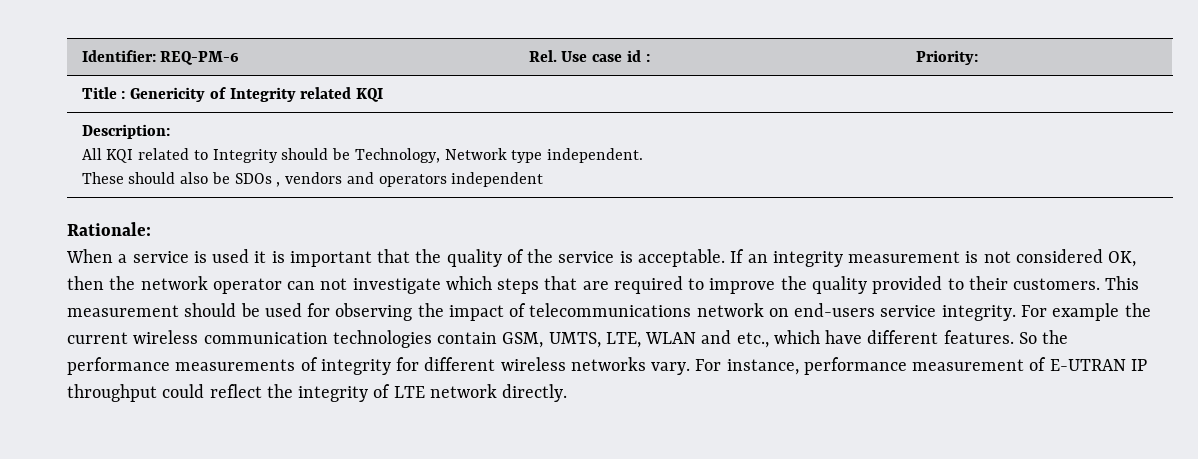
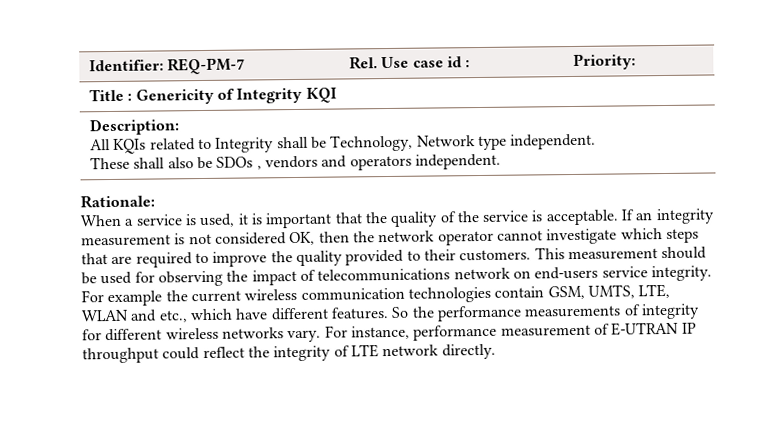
[160,51,240,65] REQ-PM-6 -> [167,57,246,75] REQ-PM-7
[300,87,352,99] related -> (303, 95) none
[106,149,134,163] KQI -> [113,138,147,154] KQIs
[281,148,329,160] should -> [276,136,309,149] shall
[128,172,176,184] should -> [133,157,166,169] shall
[451,172,544,187] independent -> [414,153,501,170] independent.
[212,249,250,263] used -> [199,213,236,228] used,
[287,278,348,290] can not -> [496,230,543,241] cannot

